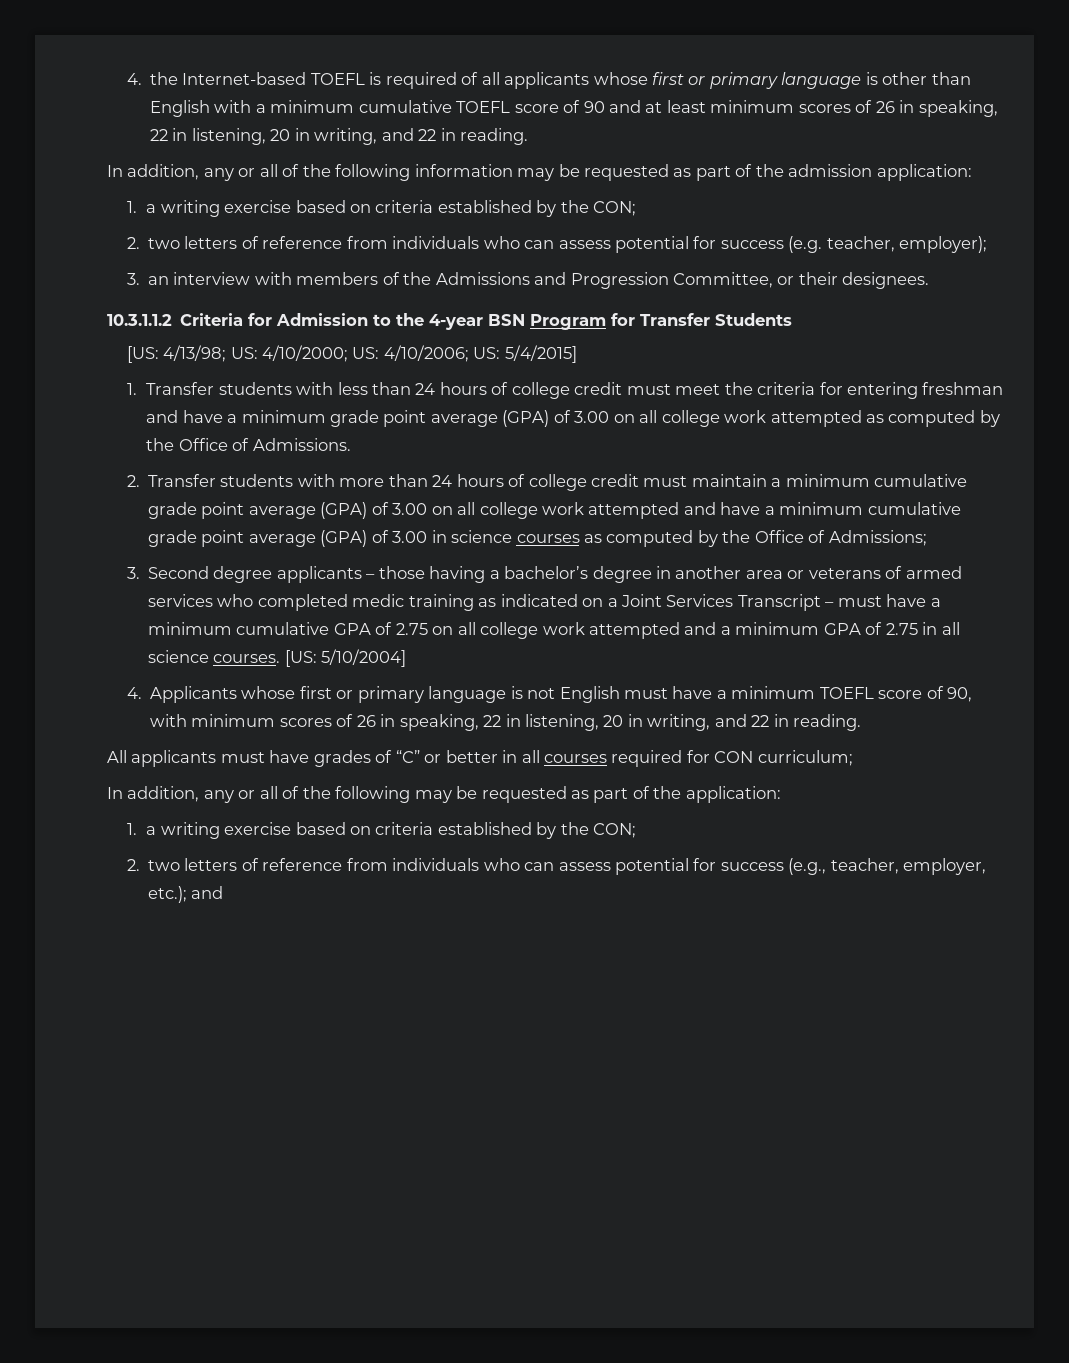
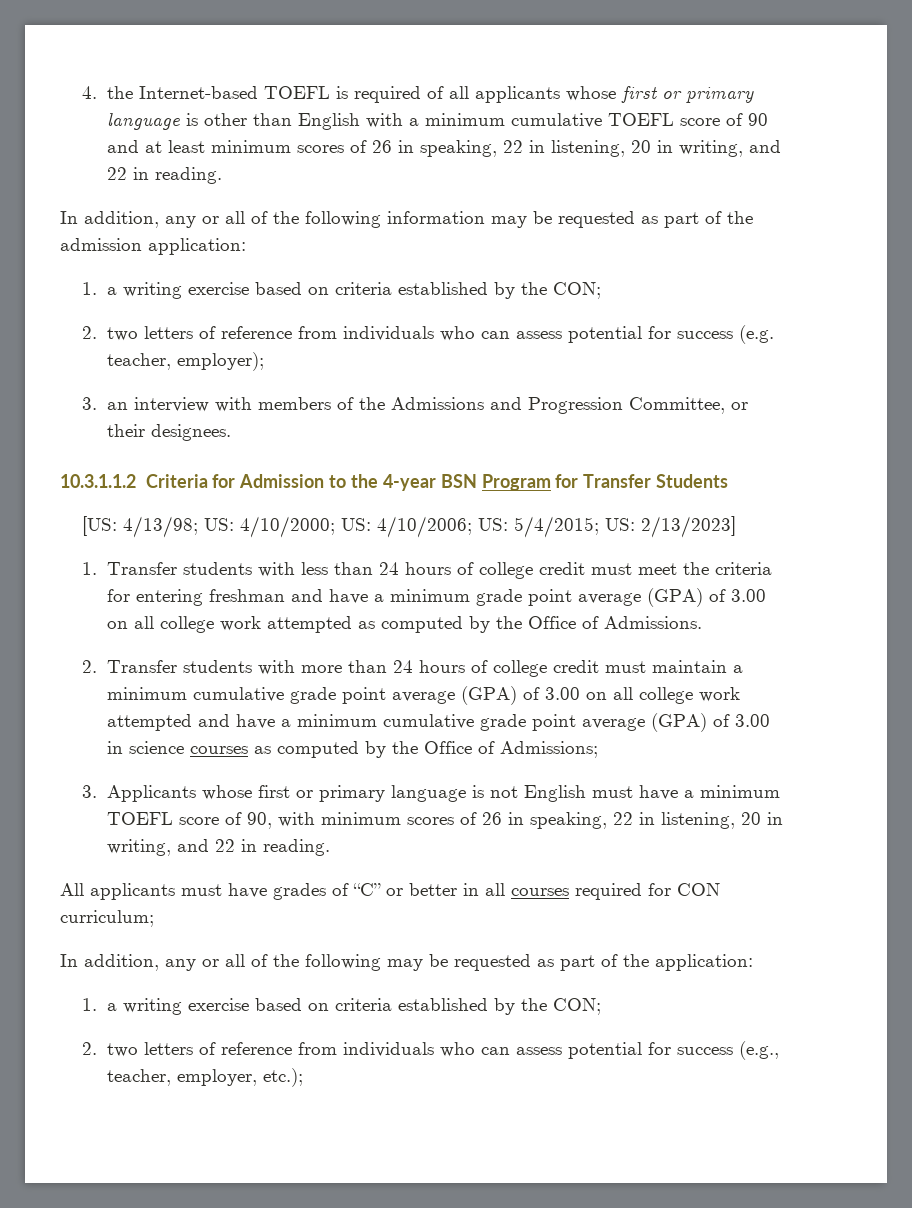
[504,345,577,363] 5/4/2015] -> [514,516,737,538] 5/4/2015; US: 2/13/2023]
[147,566,962,583] [147,594,941,611] [147,622,960,639] [147,649,407,667] [126,687,142,699] Second degree applicants – those having a bachelor’s degree in another area or veterans of armed services who completed medic training as indicated on a Joint Services Transcript – must have a minimum cumulative GPA of 2.75 on all college work attempted and a minimum GPA of 2.75 in all science courses. [US: 5/10/2004] // 4. -> (98, 791) none
[191,886,224,899] and -> (303, 1077) none

